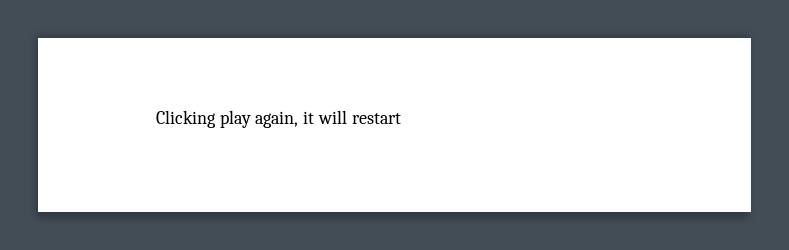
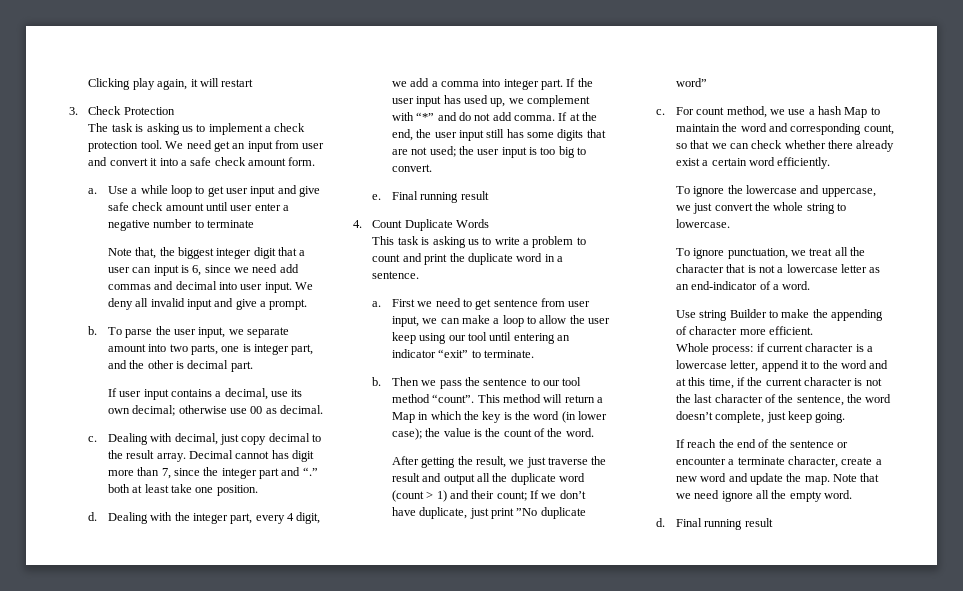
(401, 118) none -> [69,106,175,115] [88,123,306,135] [88,140,325,152] [88,157,316,166] [88,185,321,197] [107,202,290,211] [107,219,254,231] [107,247,306,259] [107,264,299,276] [107,281,314,293] [107,298,308,310] [88,326,290,338] [107,344,314,355] [107,360,253,372] [107,388,303,400] [107,405,324,416] [88,433,322,445] [107,450,315,462] [107,467,318,479] [107,484,258,496] [88,512,321,524] [391,78,593,90] [391,95,591,107] [391,112,598,121] [391,129,606,141] [391,146,587,158] [391,164,432,172] [372,191,489,203] [353,219,490,231] [372,236,586,248] [372,253,564,265] [372,271,420,279] [372,298,591,310] [391,315,611,327] [391,332,571,344] [391,349,534,358] [372,377,582,389] [391,394,604,403] [391,411,608,423] [391,428,594,440] [391,456,607,468] [391,473,586,485] [391,490,586,502] [391,507,586,519] [675,78,707,87] [656,106,880,118] [675,123,894,135] [675,140,895,152] [675,157,831,169] [675,185,876,197] [675,202,847,214] [675,219,730,228] [675,247,866,259] [675,264,881,273] [675,281,811,290] [675,309,884,321] [675,326,813,335] [675,343,874,355] [675,360,889,372] [675,377,882,389] [675,394,892,406] [675,411,846,423] [675,439,849,448] [675,456,882,468] [675,473,880,485] [675,490,853,502] [656,518,773,530] // 3. Check Protection // The task is asking us to implement a check protection tool. We need get an input from user and convert it into a safe check amount form. // a. Use a while loop to get user input and give safe check amount until user enter a negative number to terminate // Note that, the biggest integer digit that a user can input is 6, since we need add commas and decimal into user input. We deny all invalid input and give a prompt. // b. To parse the user input, we separate amount into two parts, one is integer part, and the other is decimal part. // If user input contains a decimal, use its own decimal; otherwise use 00 as decimal. // c. Dealing with decimal, just copy decimal to the result array. Decimal cannot has digit more than 7, since the integer part and “.” both at least take one position. // d. Dealing with the integer part, every 4 digit, we add a comma into integer part. If the user input has used up, we complement with “*” and do not add comma. If at the end, the user input still has some digits that are not used; the user input is too big to convert. // e. Final running result // 4. Count Duplicate Words // This task is asking us to write a problem to count and print the duplicate word in a sentence. // a. First we need to get sentence from user input, we can make a loop to allow the user keep using our tool until entering an indicator “exit” to terminate. // b. Then we pass the sentence to our tool method “count”. This method will return a Map in which the key is the word (in lower case); the value is the count of the word. // After getting the result, we just traverse the result and output all the duplicate word (count > 1) and their count; If we don’t have duplicate, just print ”No duplicate word” // c. For count method, we use a hash Map to maintain the word and corresponding count, so that we can check whether there already exist a certain word efficiently. // To ignore the lowercase and uppercase, we just convert the whole string to lowercase. // To ignore punctuation, we treat all the character that is not a lowercase letter as an end-indicator of a word. // Use string Builder to make the appending of character more efficient. // Whole process: if current character is a lowercase letter, append it to the word and at this time, if the current character is not the last character of the sentence, the word doesn’t complete, just keep going. // If reach the end of the sentence or encounter a terminate character, create a new word and update the map. Note that we need ignore all the empty word. // d. Final running result

